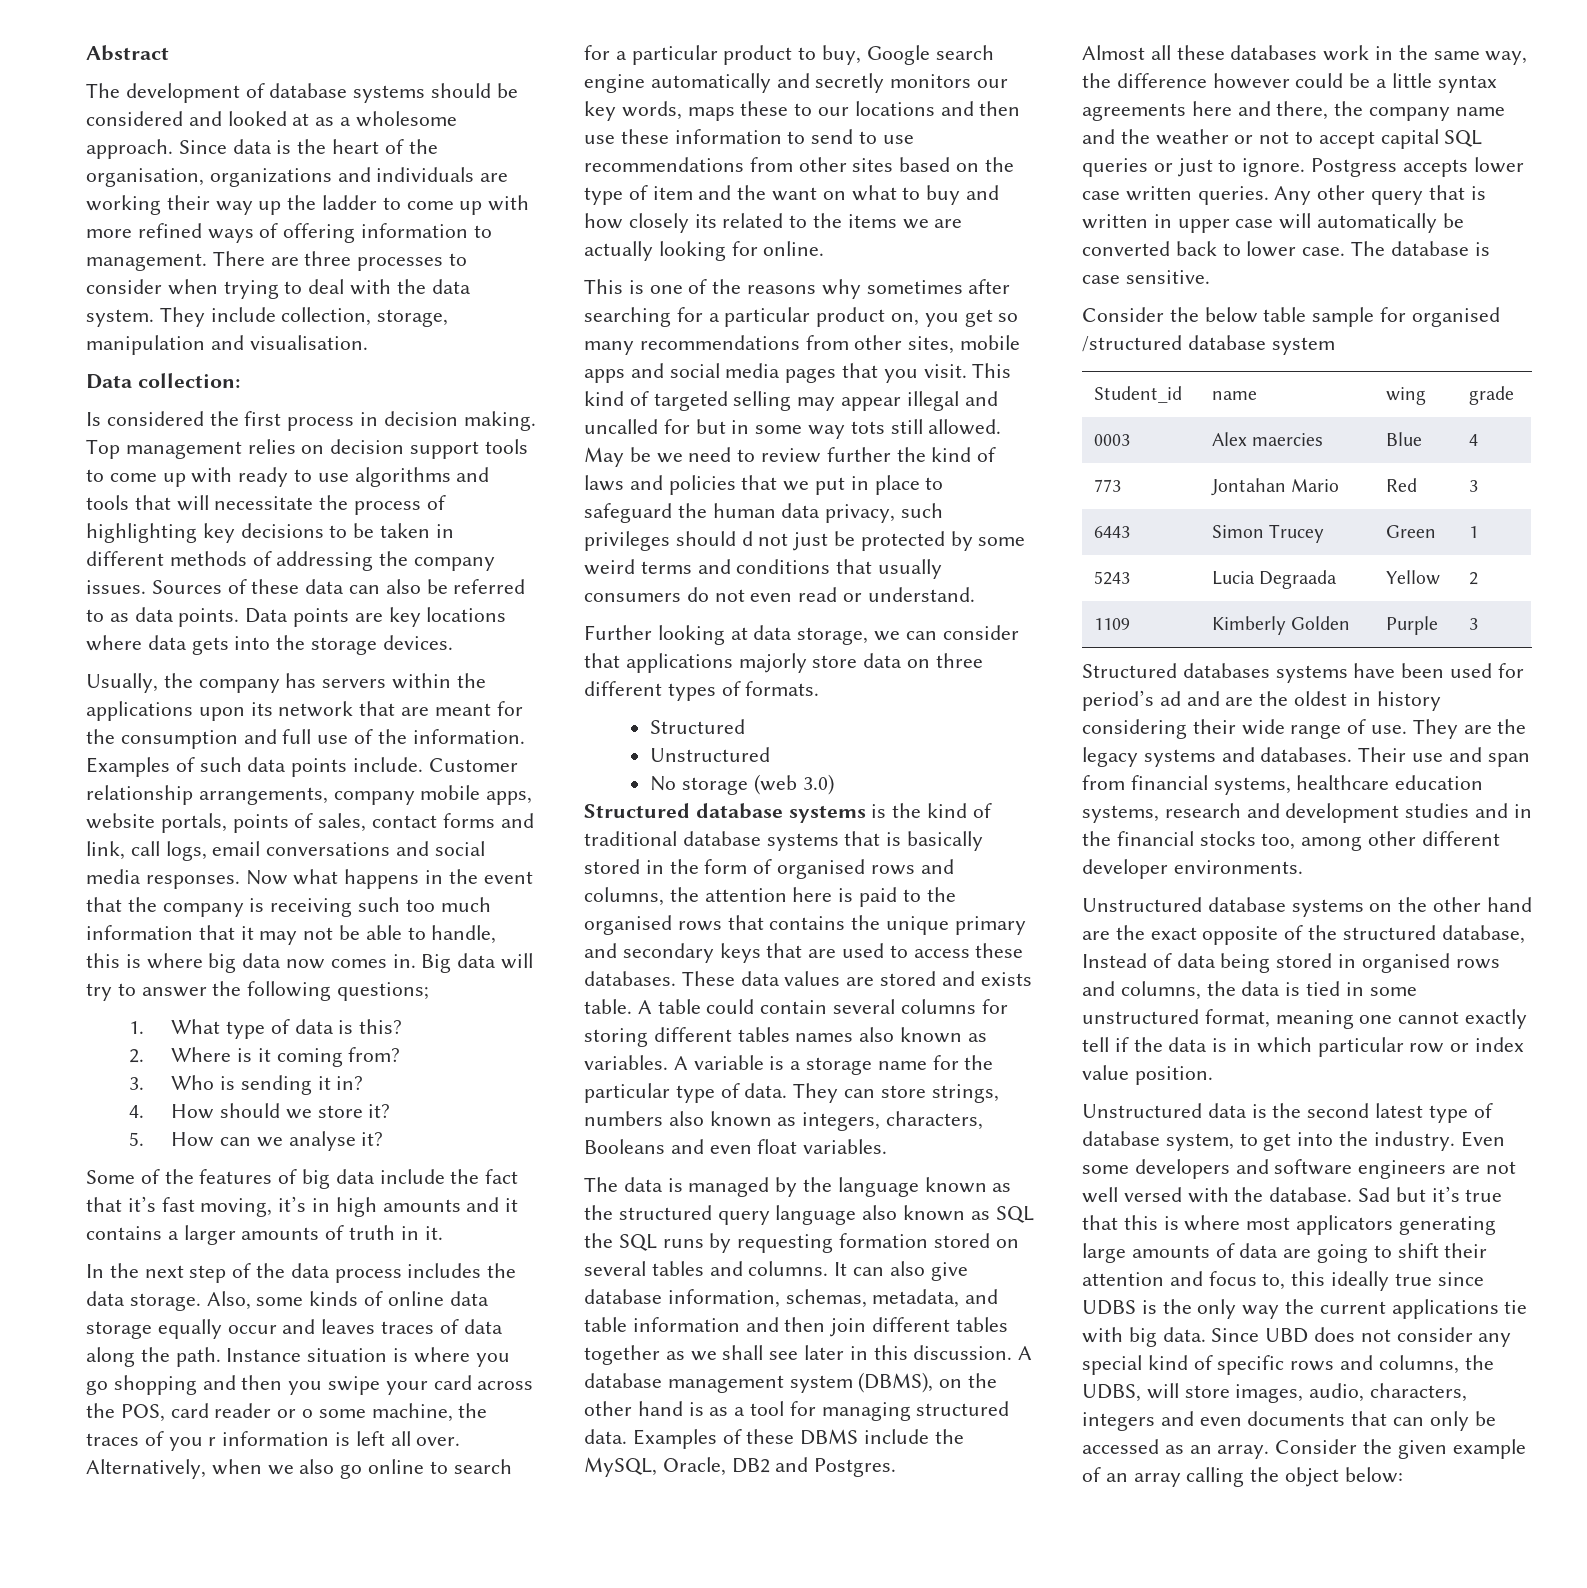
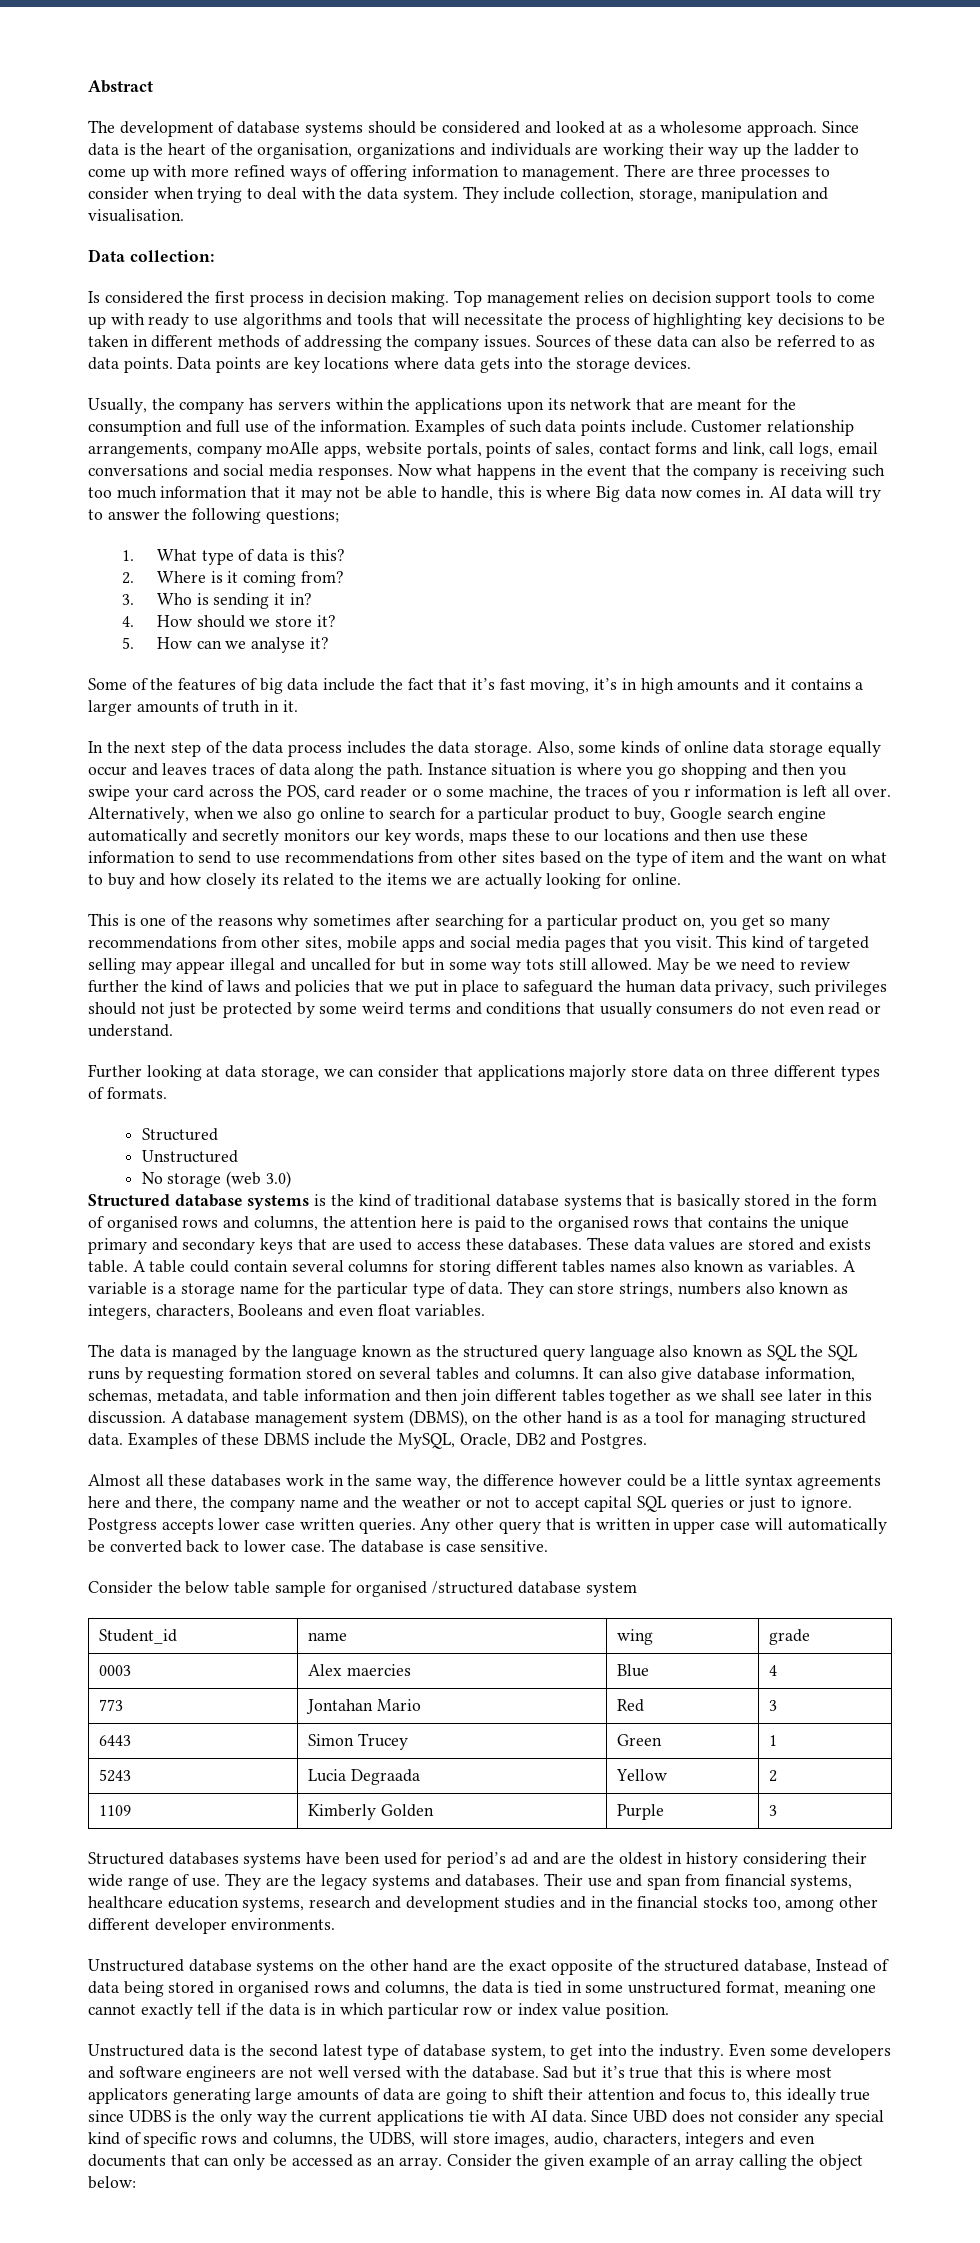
[420,785,481,800] mobile -> [266,442,320,454] moAIle
[208,953,237,973] big -> [596,486,621,502] Big
[421,954,452,973] Big -> [768,486,786,498] AI
[741,531,753,546] d -> (136, 1008) none
[1128,1327,1157,1347] big -> [529,2110,547,2122] AI

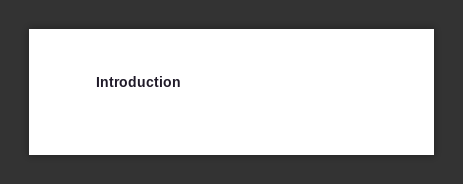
[88,80,153,93] [88,120,859,137] [88,143,860,159] [88,164,830,181] [88,186,829,203] [88,209,184,222] [88,249,214,262] [88,290,875,307] [88,313,886,329] [88,335,876,351] [88,357,692,373] [88,398,796,414] [88,419,855,436] [88,442,878,458] [88,464,885,480] [88,486,881,502] [88,508,339,524] [122,549,345,565] [122,571,344,587] [122,593,312,609] [122,615,336,628] [122,637,329,653] [88,678,864,694] [88,700,298,716] [88,741,881,757] [88,763,848,779] [88,785,892,801] [88,807,826,823] [88,829,808,845] [88,851,887,867] [88,873,681,889] [88,913,831,930] [88,935,869,952] [88,958,850,974] [88,980,887,996] [88,1002,882,1018] [88,1024,173,1037] [88,1064,880,1081] [88,1087,167,1099] [141,1128,218,1141] [141,1150,238,1163] [141,1171,291,1188] [88,1194,877,1210] [88,1216,850,1232] [88,1237,872,1254] [88,1260,856,1276] [88,1281,849,1298] [88,1304,486,1320] [88,1344,858,1361] [88,1367,855,1383] [88,1389,873,1405] [88,1410,866,1427] [88,1432,647,1449] [88,1474,882,1490] [88,1496,852,1512] [88,1518,887,1534] [88,1539,549,1553] [88,1581,637,1597] [98,1629,177,1644] [307,1632,347,1641] [616,1629,653,1645] [768,1629,810,1645] [98,1665,131,1676] [307,1664,411,1676] [616,1664,649,1677] [768,1665,777,1676] [98,1699,123,1711] [305,1699,421,1714] [616,1699,644,1712] [768,1700,777,1711] [98,1735,131,1746] [307,1733,408,1750] [616,1734,662,1746] [768,1735,777,1746] [98,1769,131,1782] [307,1769,420,1785] [615,1769,667,1781] [768,1770,777,1782] [98,1805,131,1816] [307,1804,434,1820] [616,1804,664,1820] [768,1805,777,1816] [88,1852,867,1868] [88,1873,853,1890] [88,1896,879,1912] [88,1918,336,1934] [88,1959,889,1975] [88,1981,877,1997] [88,2003,670,2019] [88,2043,892,2060] [88,2066,833,2082] [88,2088,871,2104] [88,2110,884,2126] [88,2132,815,2148] [88,2154,864,2170] [88,2176,136,2189] Abstract // The development of database systems should be considered and looked at as a wholesome approach. Since data is the heart of the organisation, organizations and individuals are working their way up the ladder to come up with more refined ways of offering information to management. There are three processes to consider when trying to deal with the data system. They include collection, storage, manipulation and visualisation. // Data collection: // Is considered the first process in decision making. Top management relies on decision support tools to come up with ready to use algorithms and tools that will necessitate the process of highlighting key decisions to be taken in different methods of addressing the company issues. Sources of these data can also be referred to as data points. Data points are key locations where data gets into the storage devices. // Usually, the company has servers within the applications upon its network that are meant for the consumption and full use of the information. Examples of such data points include. Customer relationship arrangements, company moAIle apps, website portals, points of sales, contact forms and link, call logs, email conversations and social media responses. Now what happens in the event that the company is receiving such too much information that it may not be able to handle, this is where Big data now comes in. AI data will try to answer the following questions; // 1. What type of data is this? // 2. Where is it coming from? // 3. Who is sending it in? // 4. How should we store it? // 5. How can we analyse it? // Some of the features of big data include the fact that it’s fast moving, it’s in high amounts and it contains a larger amounts of truth in it. // In the next step of the data process includes the data storage. Also, some kinds of online data storage equally occur and leaves traces of data along the path. Instance situation is where you go shopping and then you swipe your card across the POS, card reader or o some machine, the traces of you r information is left all over. Alternatively, when we also go online to search for a particular product to buy, Google search engine automatically and secretly monitors our key words, maps these to our locations and then use these information to send to use recommendations from other sites based on the type of item and the want on what to buy and how closely its related to the items we are actually looking for online. // This is one of the reasons why sometimes after searching for a particular product on, you get so many recommendations from other sites, mobile apps and social media pages that you visit. This kind of targeted selling may appear illegal and uncalled for but in some way tots still allowed. May be we need to review further the kind of laws and policies that we put in place to safeguard the human data privacy, such privileges should not just be protected by some weird terms and conditions that usually consumers do not even read or understand. // Further looking at data storage, we can consider that applications majorly store data on three different types of formats. // Structured // Unstructured // No storage (web 3.0) // Structured database systems is the kind of traditional database systems that is basically stored in the form of organised rows and columns, the attention here is paid to the organised rows that contains the unique primary and secondary keys that are used to access these databases. These data values are stored and exists table. A table could contain several columns for storing different tables names also known as variables. A variable is a storage name for the particular type of data. They can store strings, numbers also known as integers, characters, Booleans and even float variables. // The data is managed by the language known as the structured query language also known as SQL the SQL runs by requesting formation stored on several tables and columns. It can also give database information, schemas, metadata, and table information and then join different tables together as we shall see later in this discussion. A database management system (DBMS), on the other hand is as a tool for managing structured data. Examples of these DBMS include the MySQL, Oracle, DB2 and Postgres. // Almost all these databases work in the same way, the difference however could be a little syntax agreements here and there, the company name and the weather or not to accept capital SQL queries or just to ignore. Postgress accepts lower case written queries. Any other query that is written in upper case will automatically be converted back to lower case. The database is case sensitive. // Consider the below table sample for organised /structured database system // Student_id | name | wing | grade // 0003 | Alex maercies | Blue | 4 // 773 | Jontahan Mario | Red | 3 // 6443 | Simon Trucey | Green | 1 // 5243 | Lucia Degraada | Yellow | 2 // 1109 | Kimberly Golden | Purple | 3 // Structured databases systems have been used for period’s ad and are the oldest in history considering their wide range of use. They are the legacy systems and databases. Their use and span from financial systems, healthcare education systems, research and development studies and in the financial stocks too, among other different developer environments. // Unstructured database systems on the other hand are the exact opposite of the structured database, Instead of data being stored in organised rows and columns, the data is tied in some unstructured format, meaning one cannot exactly tell if the data is in which particular row or index value position. // Unstructured data is the second latest type of database system, to get into the industry. Even some developers and software engineers are not well versed with the database. Sad but it’s true that this is where most applicators generating large amounts of data are going to shift their attention and focus to, this ideally true since UDBS is the only way the current applications tie with AI data. Since UBD does not consider any special kind of specific rows and columns, the UDBS, will store images, audio, characters, integers and even documents that can only be accessed as an array. Consider the given example of an array calling the object below: -> [96,76,181,87] Introduction

